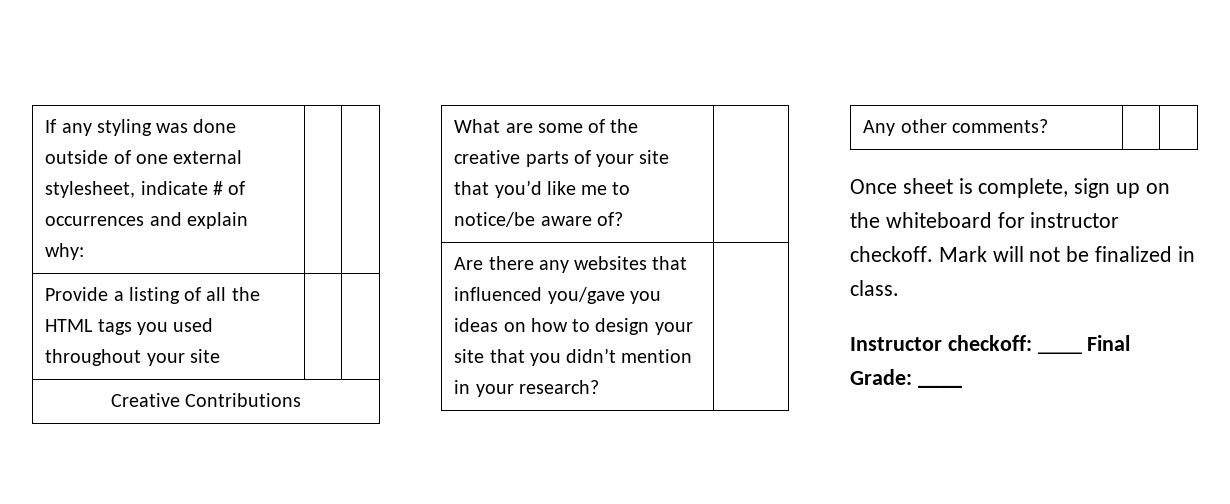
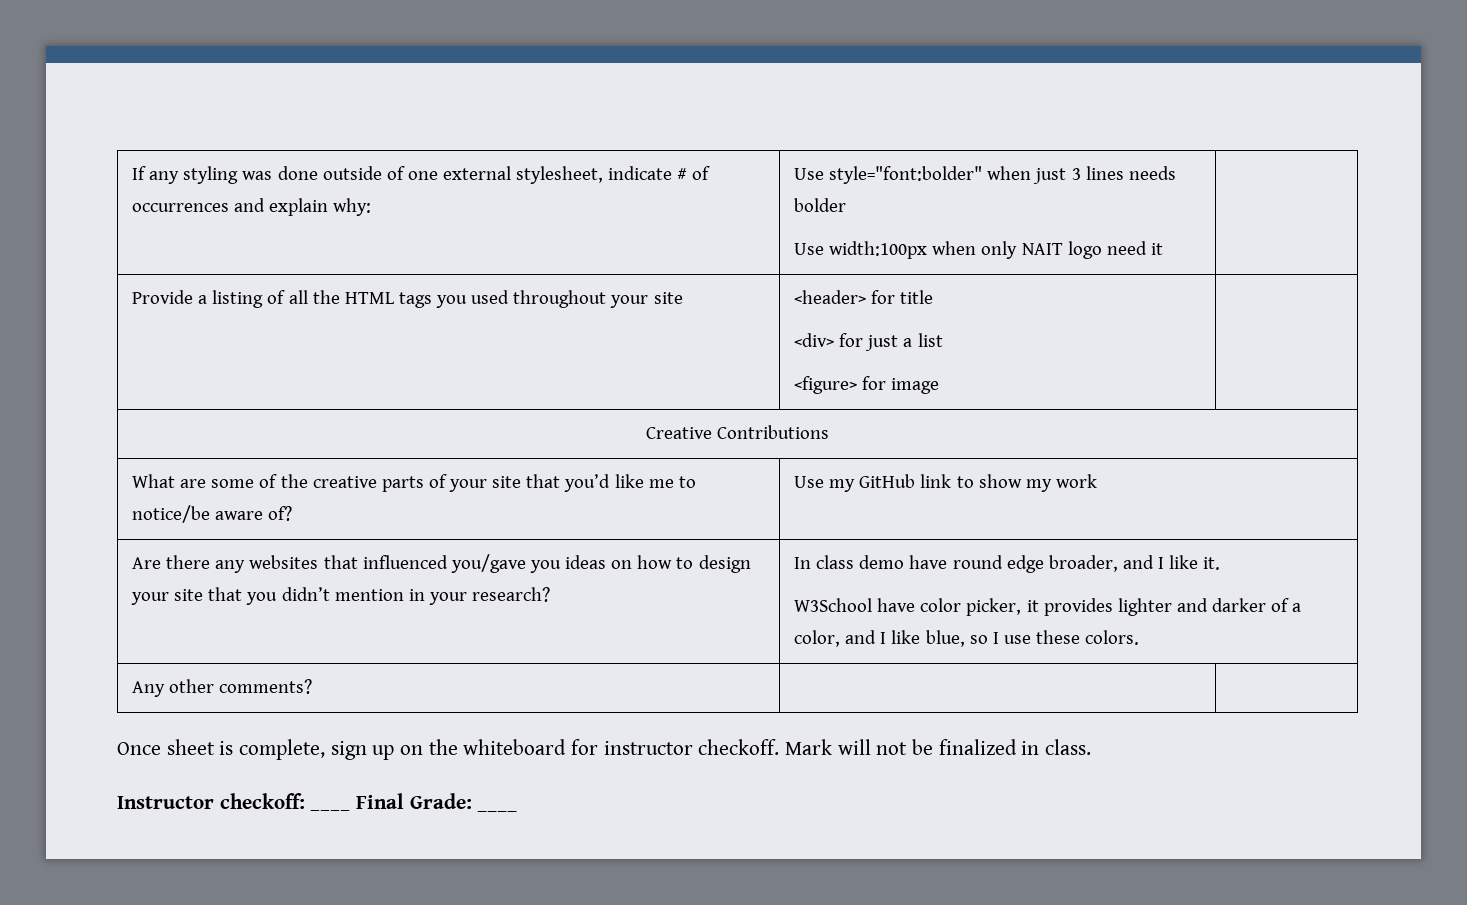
(85, 251) none -> [794,166,1176,184] [794,198,847,212] [794,241,1163,259] Use style="font:bolder" when just 3 lines needs bolder // Use width:100px when only NAIT logo need it
(220, 356) none -> [794,290,934,304] [794,333,943,351] [794,376,940,394] <header> for title // <div> for just a list // <figure> for image
(623, 219) none -> [794,474,1097,492] Use my GitHub link to show my work
(599, 387) none -> [794,555,1221,573] [794,598,1302,616] [794,630,1140,647] In class demo have round edge broader, and I like it. // W3School have color picker, it provides lighter and darker of a color, and I like blue, so I use these colors.

